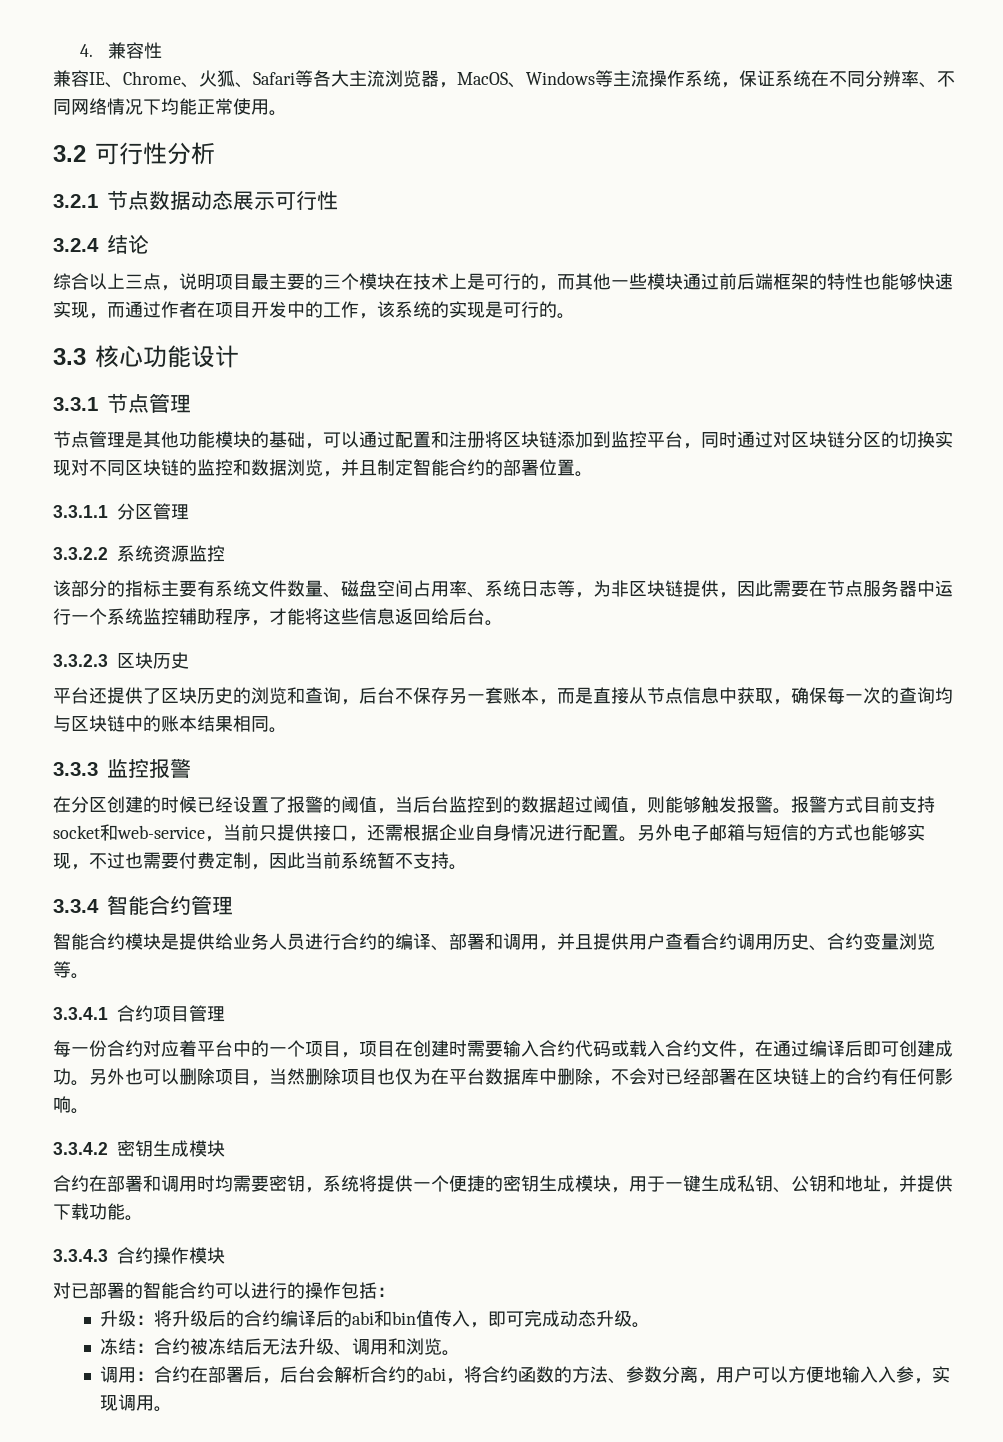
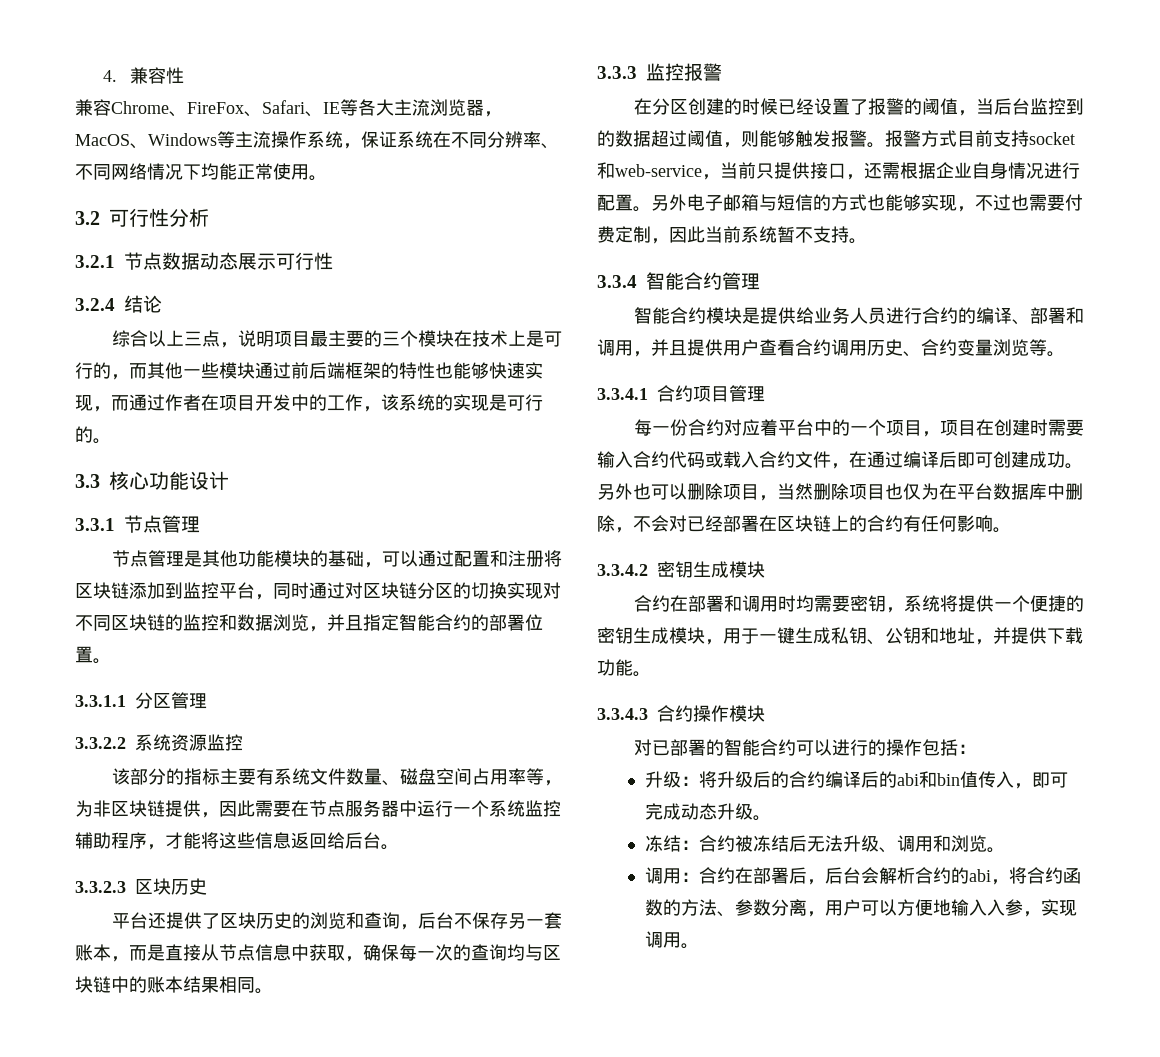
[89,70,295,88] IE、Chrome、火狐、Safari -> [111,100,340,117] Chrome、FireFox、Safari、IE
[377,459,395,476] 制 -> [363,614,381,631] 指
[467,580,557,598] 、系统日志 -> (526, 776) none

